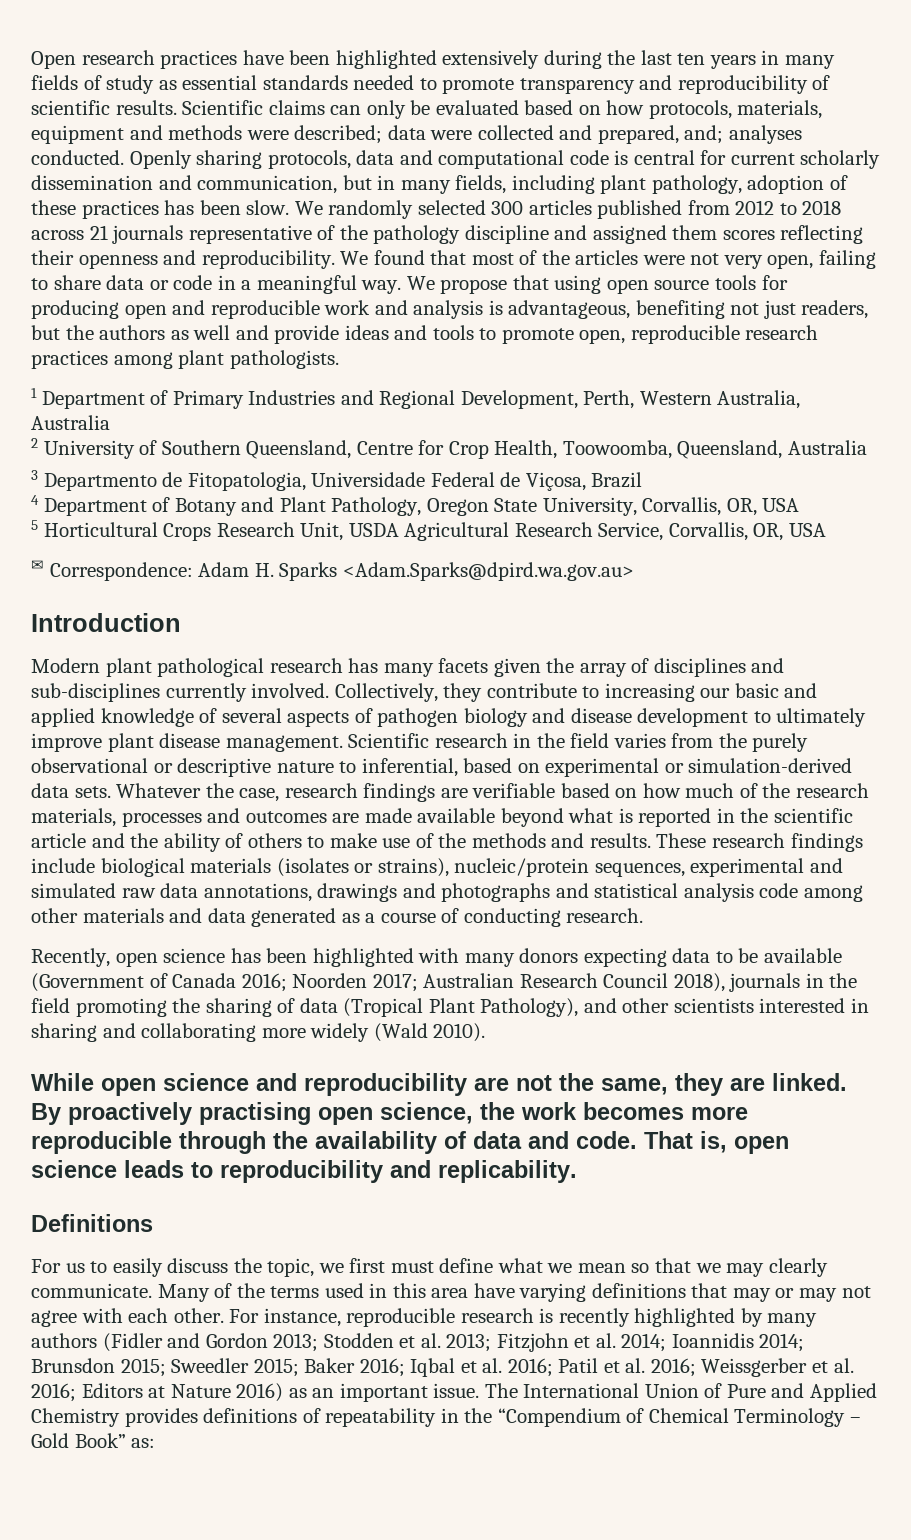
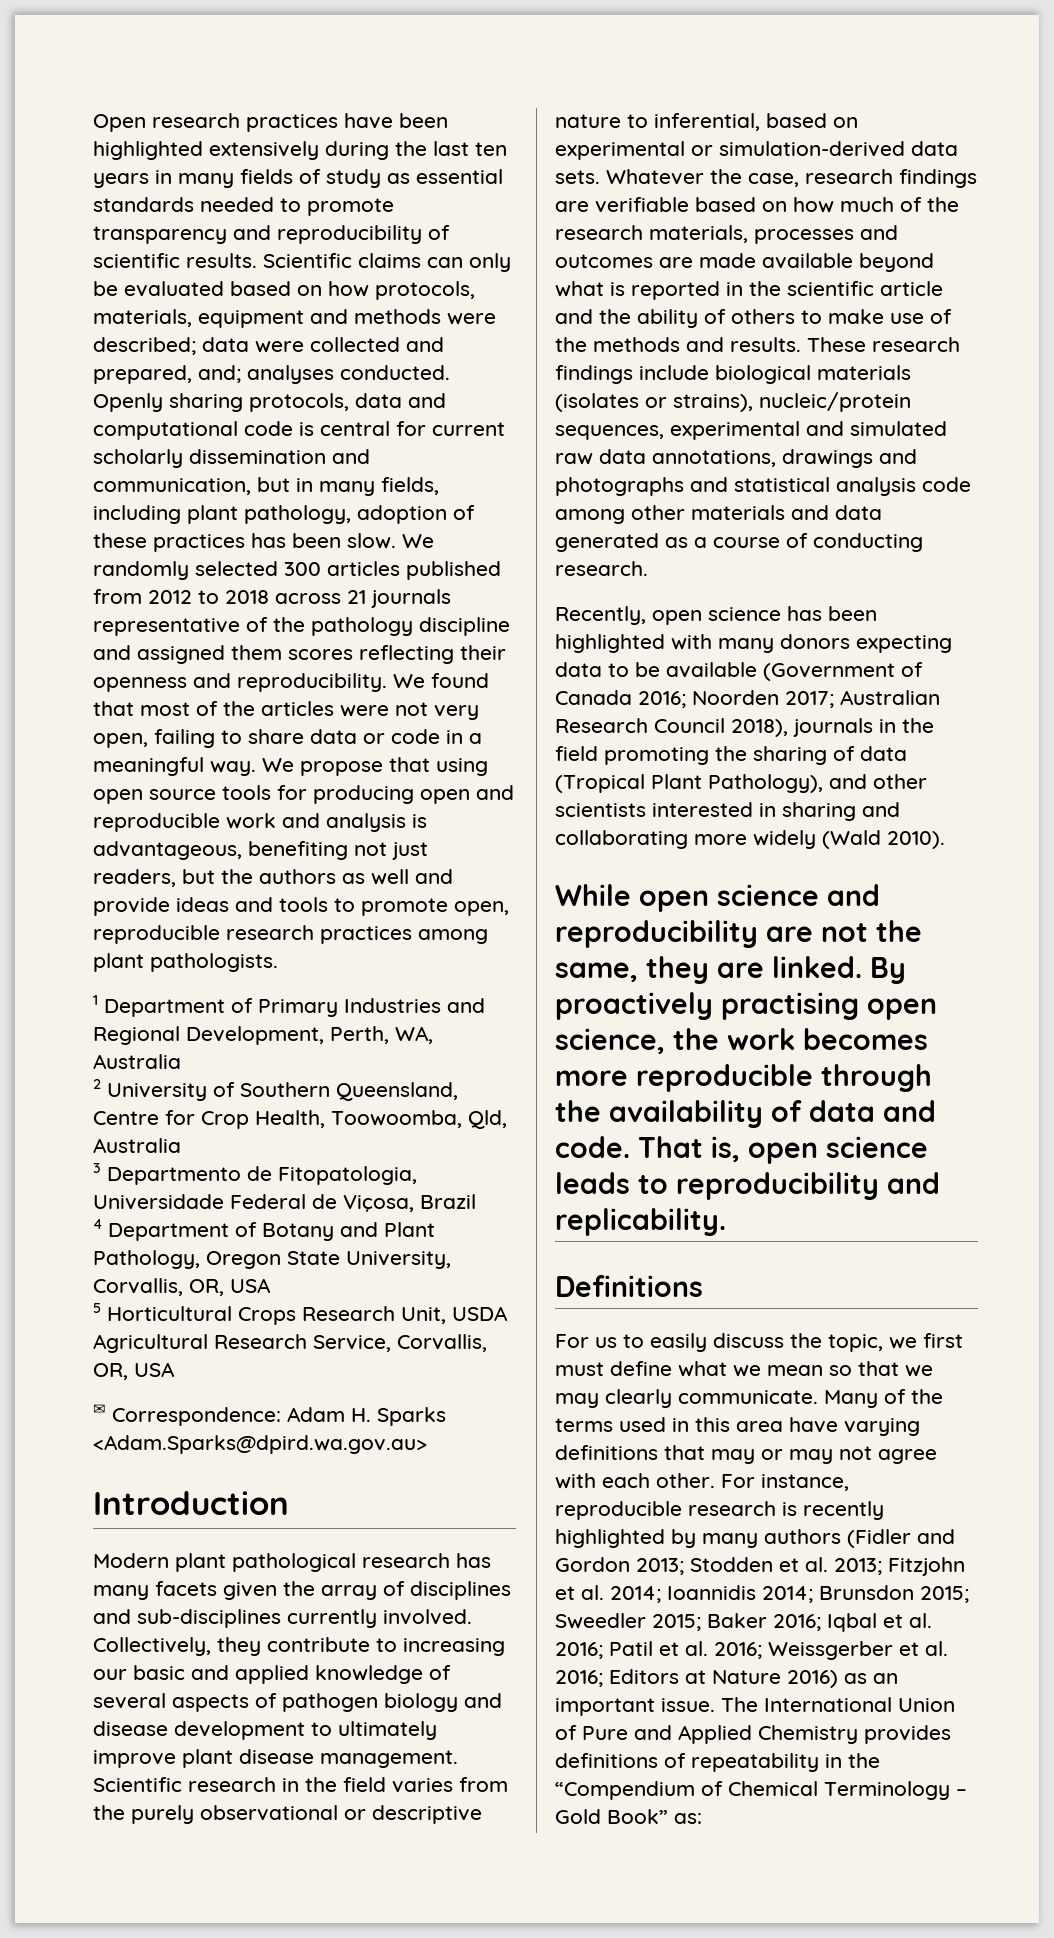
[639,390,801,409] Western Australia, -> [395,1026,433,1044] WA,
[677,440,783,459] Queensland, -> [468,1110,507,1129] Qld,

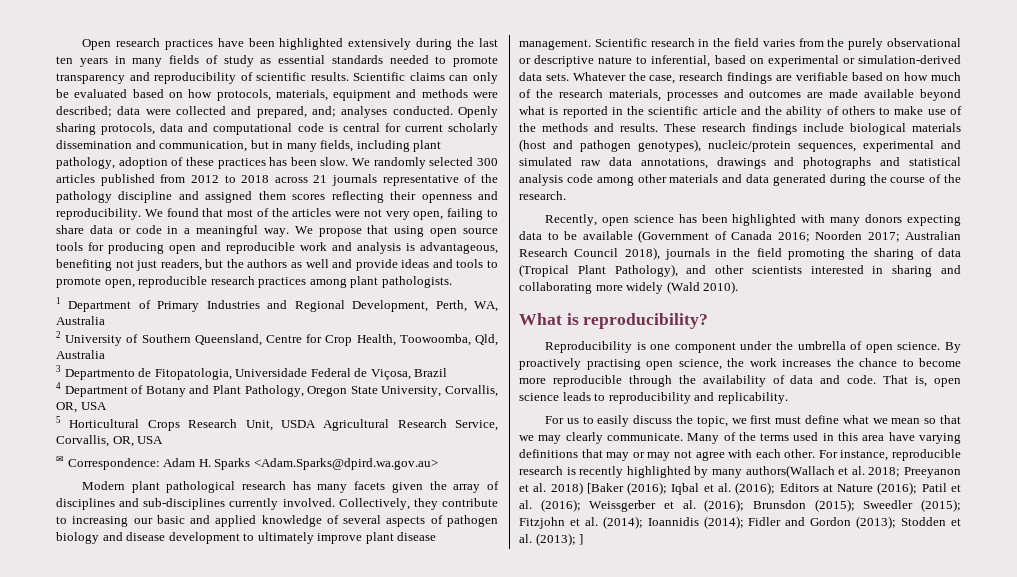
[93,1491,289,1515] // Introduction -> (438, 464) none
[555,393,753,412] (isolates or strains), -> [519,139,701,152] (host and pathogen genotypes),
[665,537,707,548] as a -> [829,174,887,186] during the
[813,533,923,552] conducting -> [944,174,961,183] the
[555,884,880,912] [555,920,922,948] [555,956,862,984] While open science and reproducibility are not the same, they are linked. -> [519,313,709,329] [544,341,941,353] What is reproducibility? // Reproducibility is one component under the umbrella of open science.
[803,1028,928,1050] becomes -> [782,358,961,367] increases the chance to become
[555,1275,703,1297] // Definitions -> (788, 398) none
[764,1529,911,1548] authors (Fidler -> [745,465,961,478] [519,482,961,495] [519,499,961,512] [519,516,782,529] authors(Wallach et al. 2018; Preeyanon et al. 2018) [Baker (2016); Iqbal et al. (2016); Editors at Nature (2016); Patil et al. (2016); Weissgerber et al. (2016); Brunsdon (2015); Sweedler (2015); Fitzjohn et al. (2014); Ioannidis (2014); Fidler
[636,1558,684,1575] 2013; -> [856,516,897,529] (2013);
[834,1557,965,1576] [555,1585,969,1603] [555,1613,932,1632] [555,1641,948,1660] [555,1669,898,1688] [555,1697,955,1716] [555,1725,951,1744] [555,1753,880,1772] [555,1781,967,1800] [555,1809,702,1824] 2013; Fitzjohn et al. 2014; Ioannidis 2014; Brunsdon 2015; Sweedler 2015; Baker 2016; Iqbal et al. 2016; Patil et al. 2016; Weissgerber et al. 2016; Editors at Nature 2016) as an important issue. The International Union of Pure and Applied Chemistry provides definitions of repeatability in the “Compendium of Chemical Terminology – Gold Book” as: -> [535,533,584,546] (2013); ]

